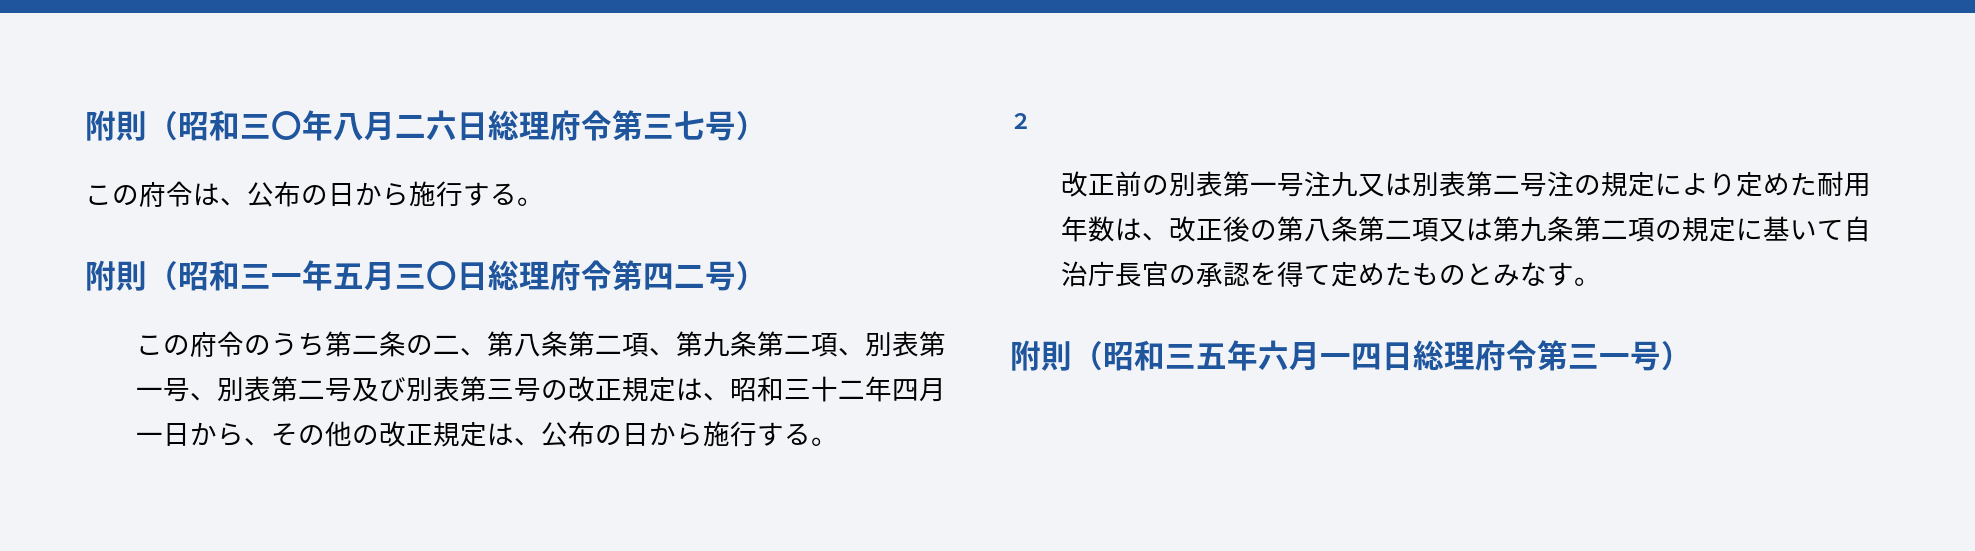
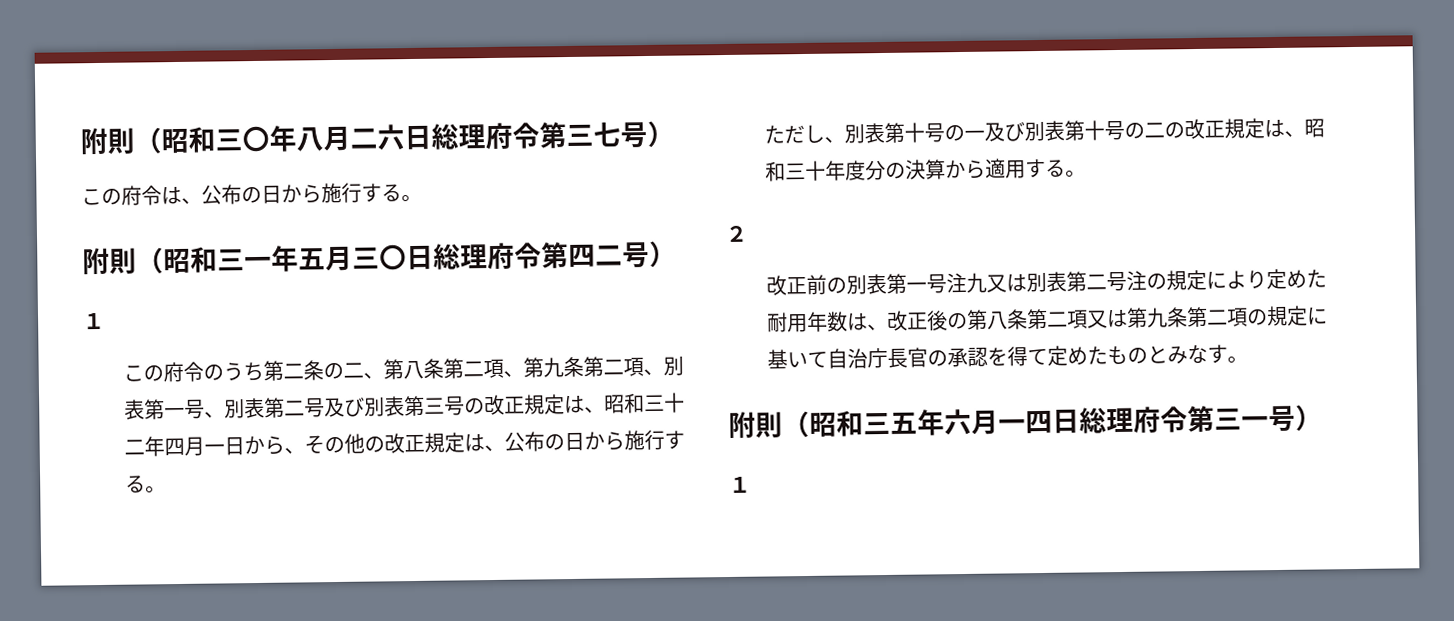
(767, 276) none -> [82,312,105,330] // １
(838, 441) none -> [763,118,1325,144] [764,158,1086,182] // ただし、別表第十号の一及び別表第十号の二の改正規定は、昭和三十年度分の決算から適用する。
(1692, 356) none -> [729,476,751,493] // １

